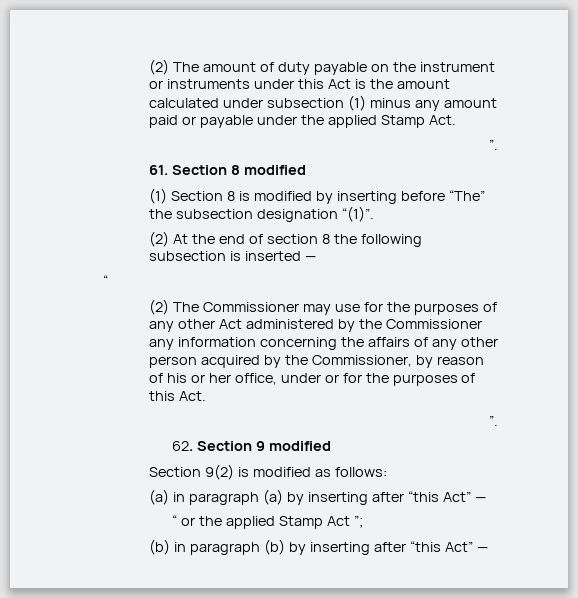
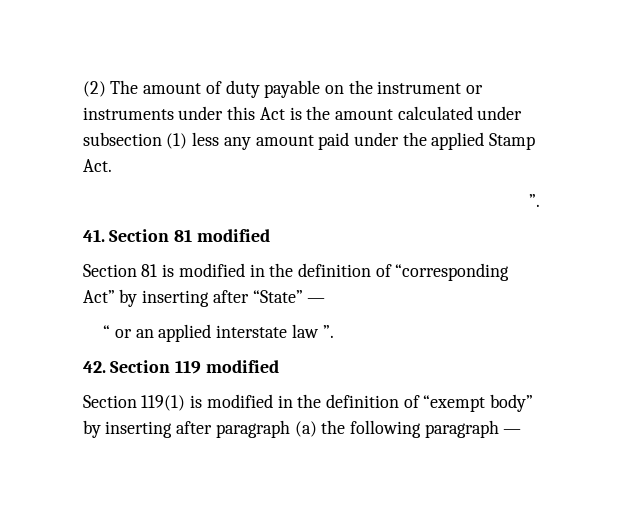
[369,98,411,108] minus -> [192,132,220,146] less
[182,115,254,128] or payable -> (350, 141) none
[149,165,307,175] [149,188,485,204] [149,206,375,222] [149,231,422,247] [149,251,317,261] [103,275,109,286] [149,299,497,315] [149,319,482,332] [149,337,498,350] [149,355,484,368] [149,373,476,386] [149,391,207,401] [489,415,498,426] [172,441,332,451] [149,464,387,480] [149,489,471,505] 61. Section 8 modified // (1) Section 8 is modified by inserting before “The” the subsection designation “(1)”. // (2) At the end of section 8 the following subsection is inserted — // “ // (2) The Commissioner may use for the purposes of any other Act administered by the Commissioner any information concerning the affairs of any other person acquired by the Commissioner, by reason of his or her office, under or for the purposes of this Act. // ”. // 62. Section 9 modified // Section 9(2) is modified as follows: // (a) in paragraph (a) by inserting after “this Act” -> [82,229,270,242] [82,263,510,281] [82,289,303,307] 41. Section 81 modified // Section 81 is modified in the definition of “corresponding Act” by inserting after “State”
[199,515,363,529] [149,539,473,555] the applied Stamp Act ”; // (b) in paragraph (b) by inserting after “this Act” -> [135,324,334,342] [82,360,279,374] [82,394,534,412] [82,420,499,438] an applied interstate law ”. // 42. Section 119 modified // Section 119(1) is modified in the definition of “exempt body” by inserting after paragraph (a) the following paragraph

